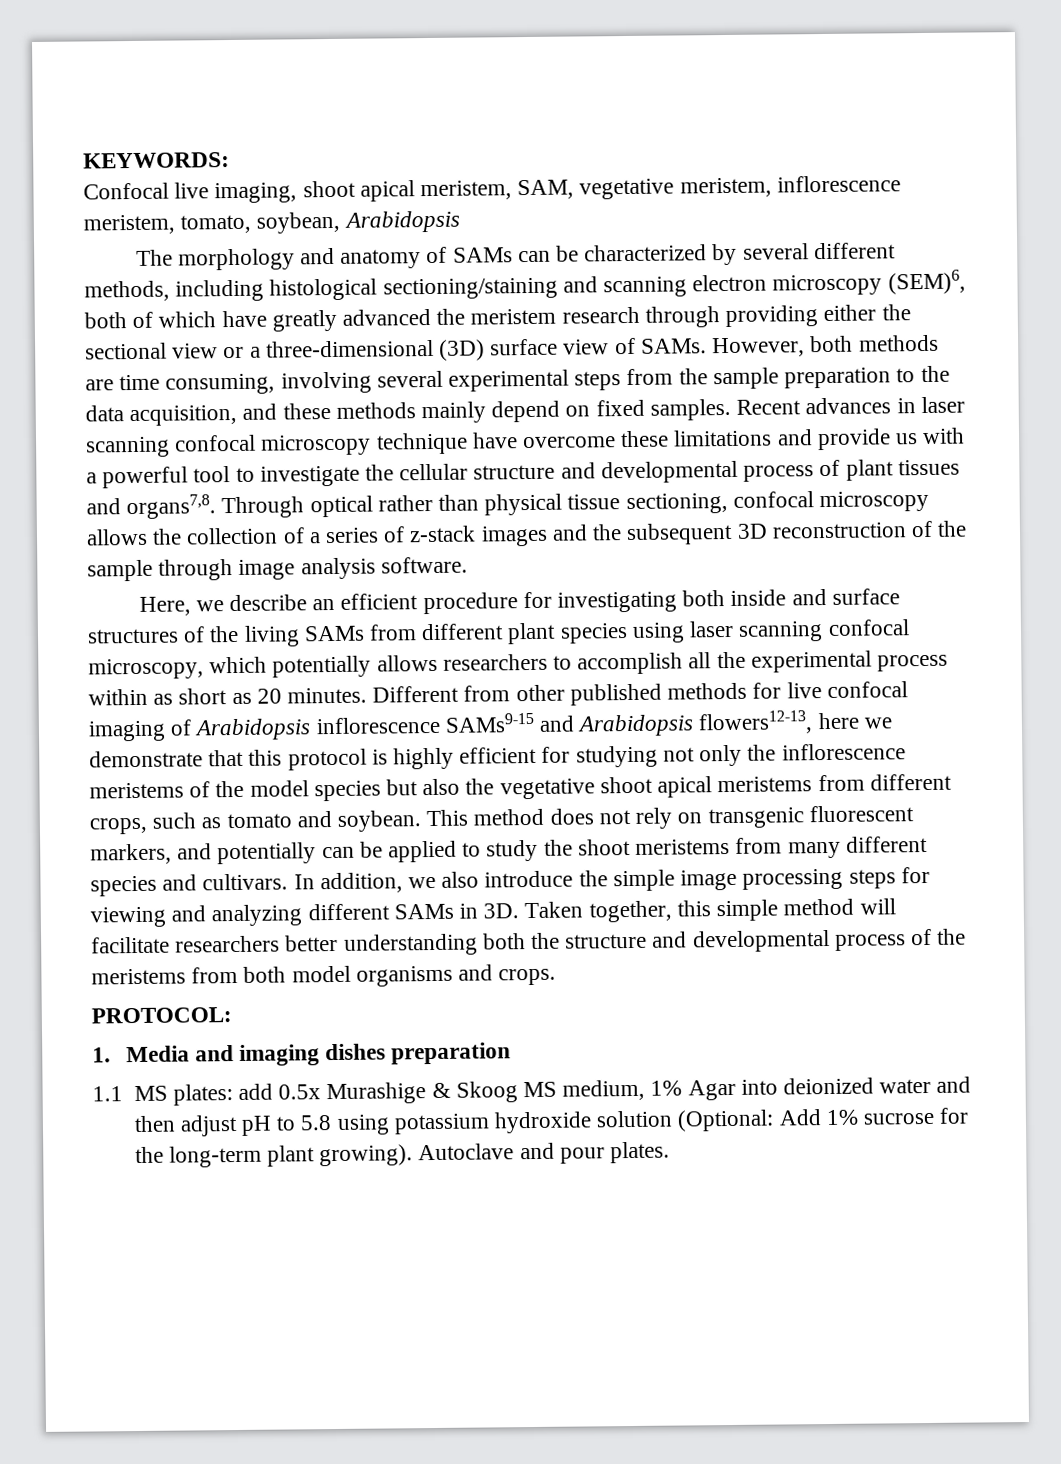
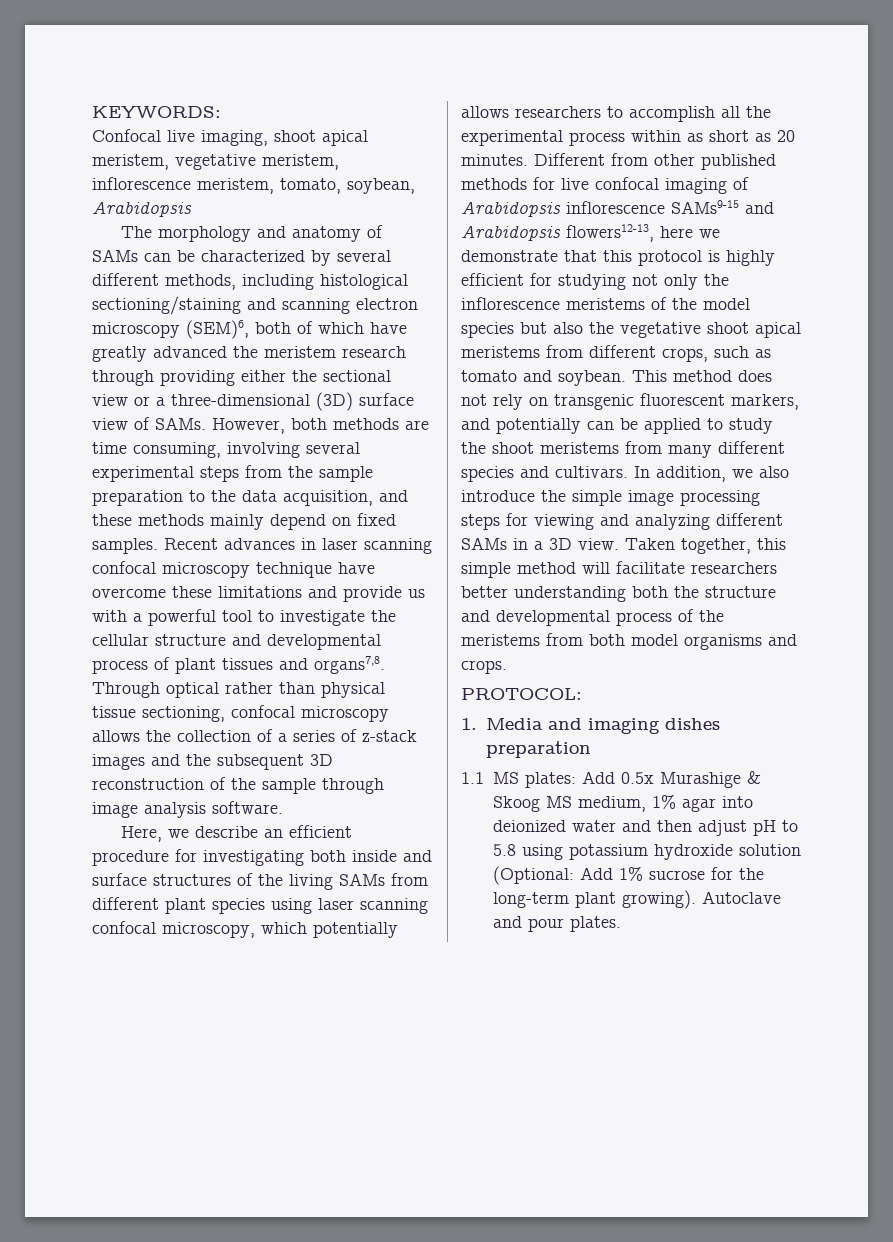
[517,179,575,200] SAM, -> (169, 162) none
[483,903,520,919] 3D. -> [534,538,619,550] a 3D view.
[237,1083,273,1100] add -> [581,771,615,784] Add
[687,1079,736,1101] Agar -> [681,798,716,812] agar

